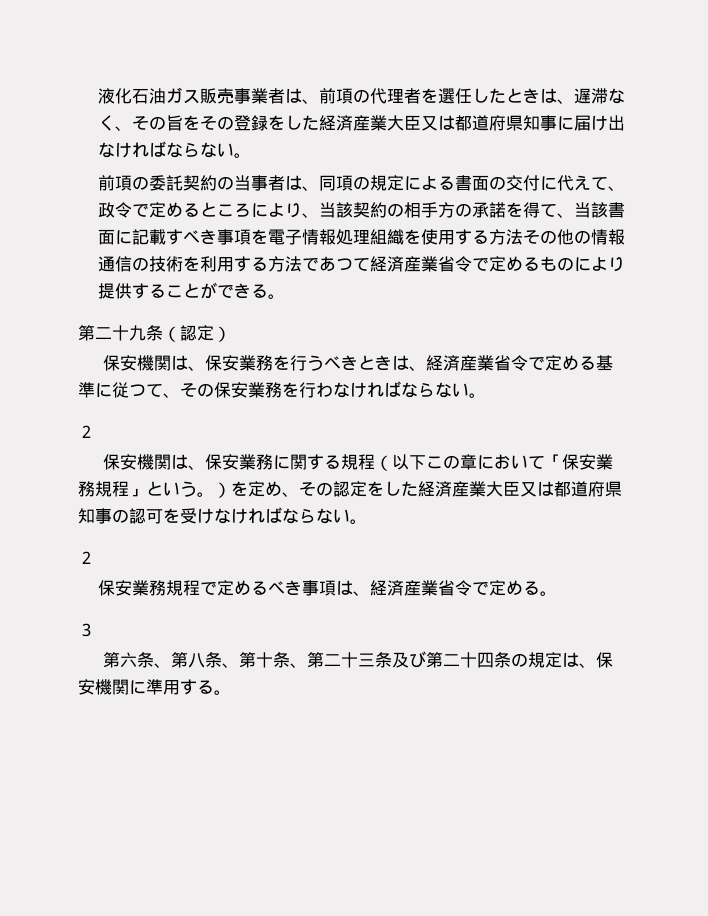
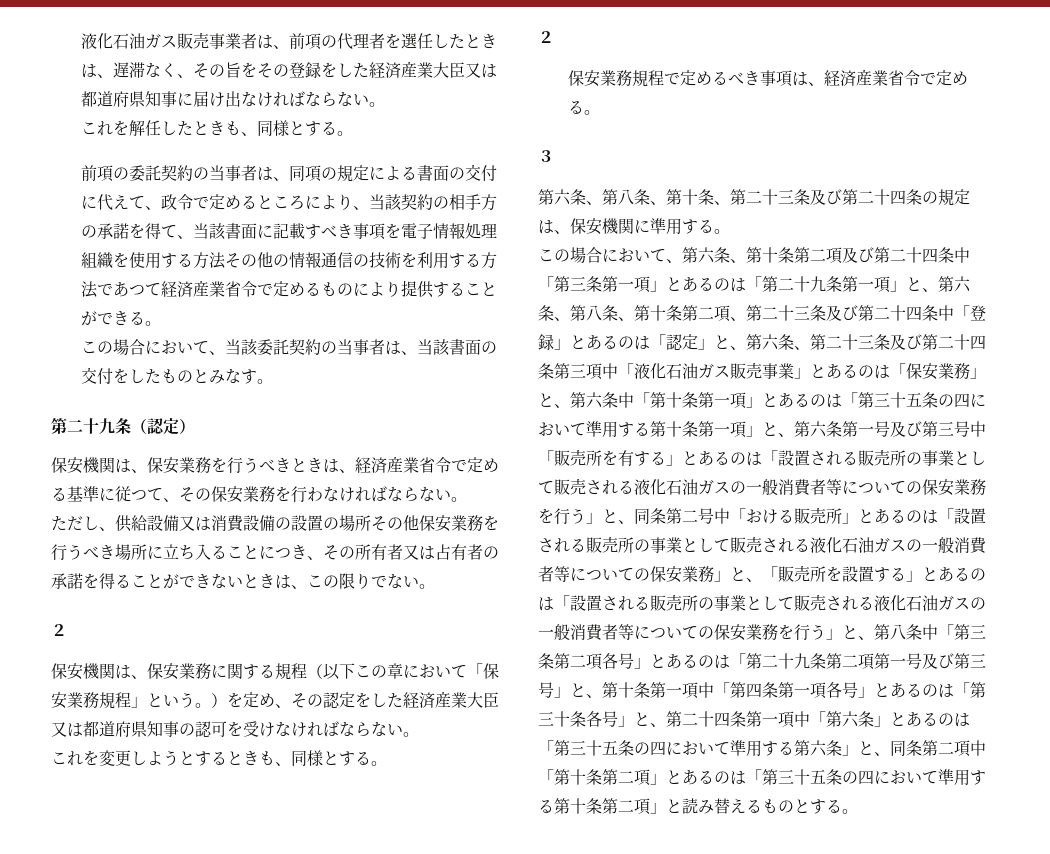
(252, 155) none -> [81,120,354,136] // これを解任したときも、同様とする。
(286, 296) none -> [81,339,498,356] [81,367,274,385] // この場合において、当該委託契約の当事者は、当該書面の交付をしたものとみなす。
(486, 395) none -> [51,515,499,532] [51,544,499,561] [51,573,435,589] // ただし、供給設備又は消費設備の設置の場所その他保安業務を行うべき場所に立ち入ることにつき、その所有者又は占有者の承諾を得ることができないときは、この限りでない。
(367, 521) none -> [51,750,387,766] // これを変更しようとするときも、同様とする。
(231, 692) none -> [538,247,970,264] [538,276,971,293] [538,305,986,322] [538,334,986,350] [538,362,986,380] [538,392,986,409] [538,421,986,438] [538,449,986,466] [538,478,986,496] [538,507,986,525] [538,536,987,554] [538,565,986,583] [538,594,986,611] [538,624,986,641] [538,653,986,670] [538,682,986,699] [538,711,970,728] [538,740,986,757] [538,769,986,786] [538,798,858,815] // この場合において、第六条、第十条第二項及び第二十四条中「第三条第一項」とあるのは「第二十九条第一項」と、第六条、第八条、第十条第二項、第二十三条及び第二十四条中「登録」とあるのは「認定」と、第六条、第二十三条及び第二十四条第三項中「液化石油ガス販売事業」とあるのは「保安業務」と、第六条中「第十条第一項」とあるのは「第三十五条の四において準用する第十条第一項」と、第六条第一号及び第三号中「販売所を有する」とあるのは「設置される販売所の事業として販売される液化石油ガスの一般消費者等についての保安業務を行う」と、同条第二号中「おける販売所」とあるのは「設置される販売所の事業として販売される液化石油ガスの一般消費者等についての保安業務」と、「販売所を設置する」とあるのは「設置される販売所の事業として販売される液化石油ガスの一般消費者等についての保安業務を行う」と、第八条中「第三条第二項各号」とあるのは「第二十九条第二項第一号及び第三号」と、第十条第一項中「第四条第一項各号」とあるのは「第三十条各号」と、第二十四条第一項中「第六条」とあるのは「第三十五条の四において準用する第六条」と、同条第二項中「第十条第二項」とあるのは「第三十五条の四において準用する第十条第二項」と読み替えるものとする。

